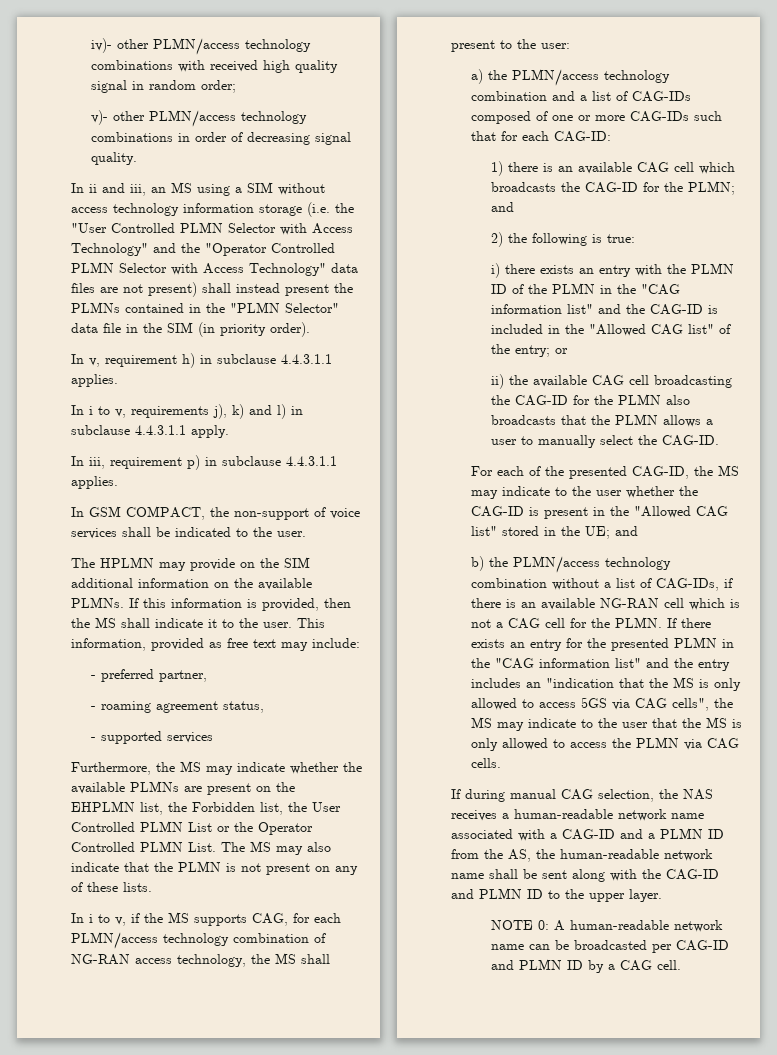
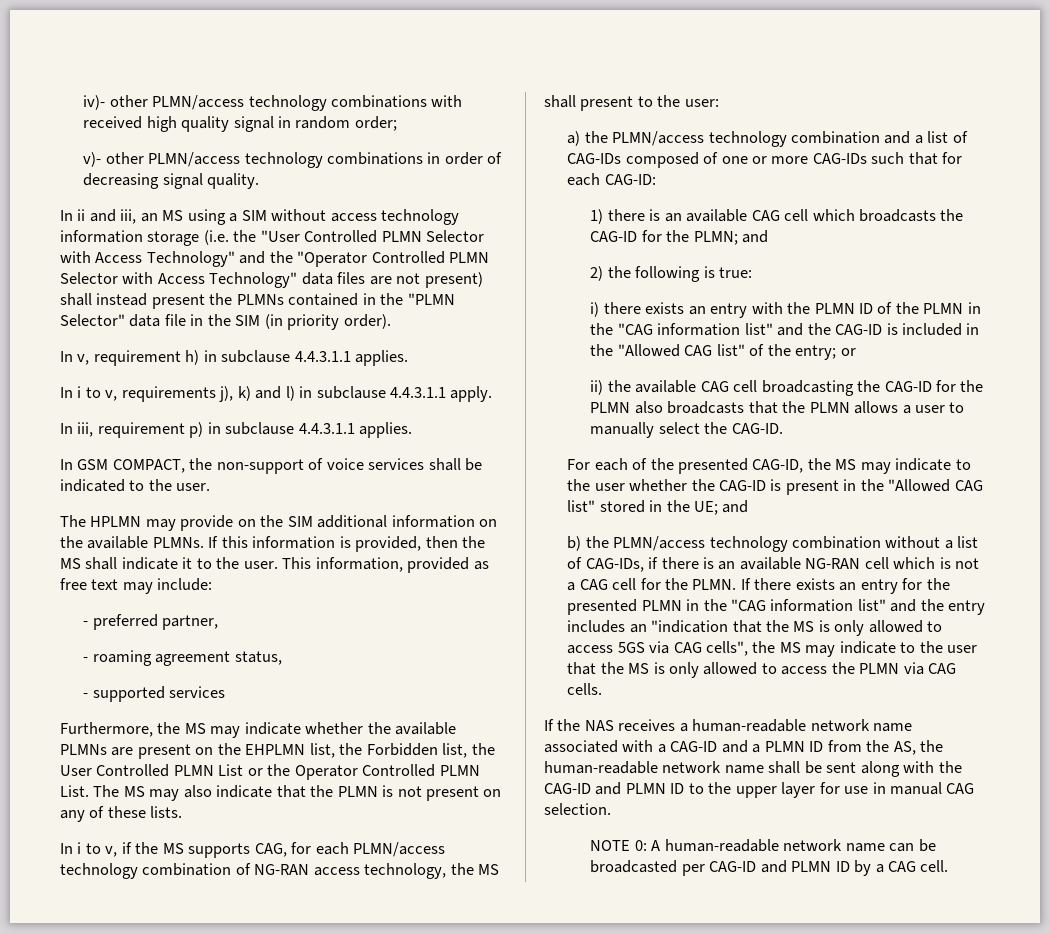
[465,789,654,802] during manual CAG selection, -> (554, 725) none
[629,889,662,902] layer. -> [781,782,975,798] [544,803,611,815] layer for use in manual CAG selection.

